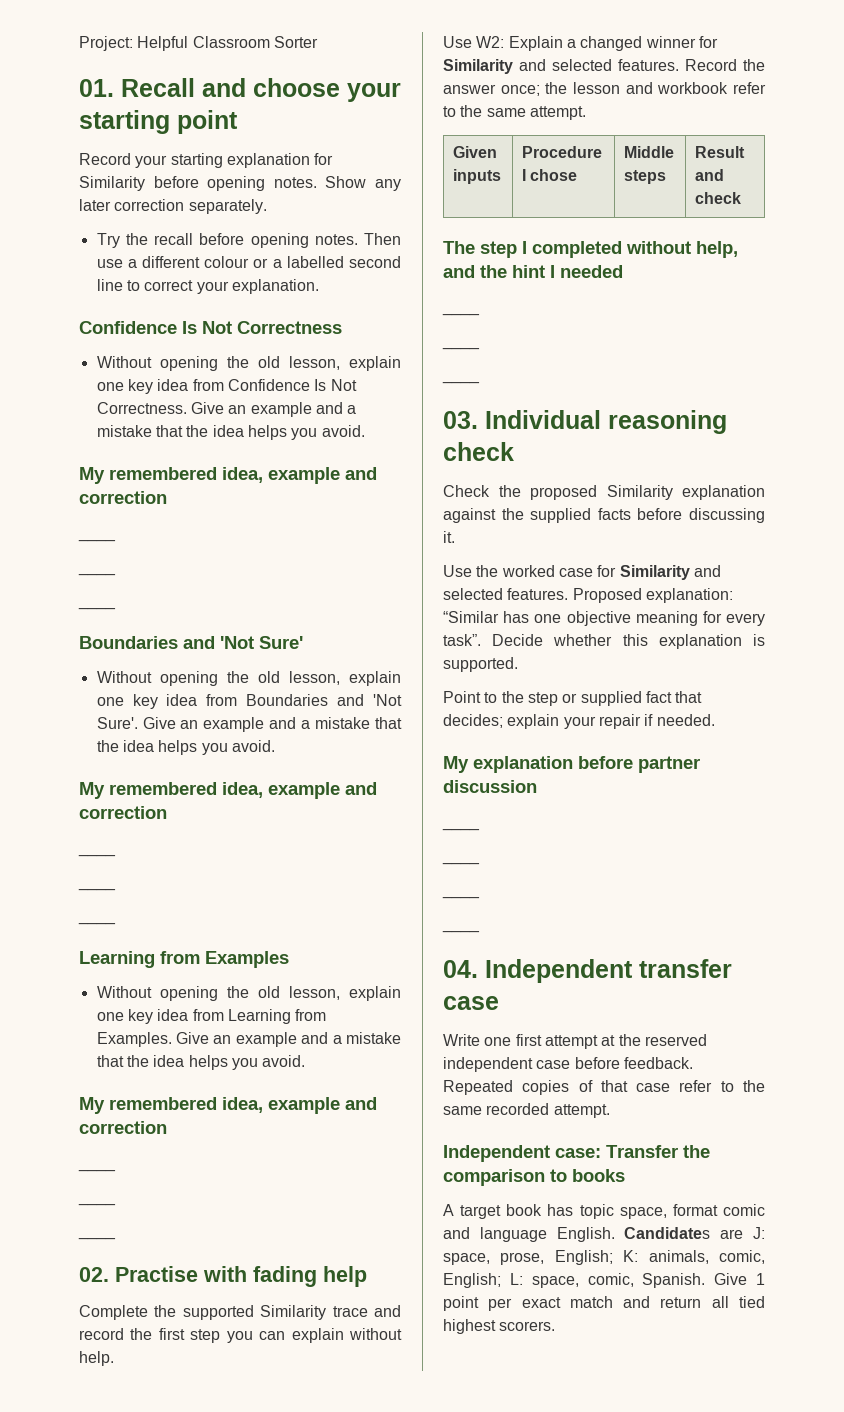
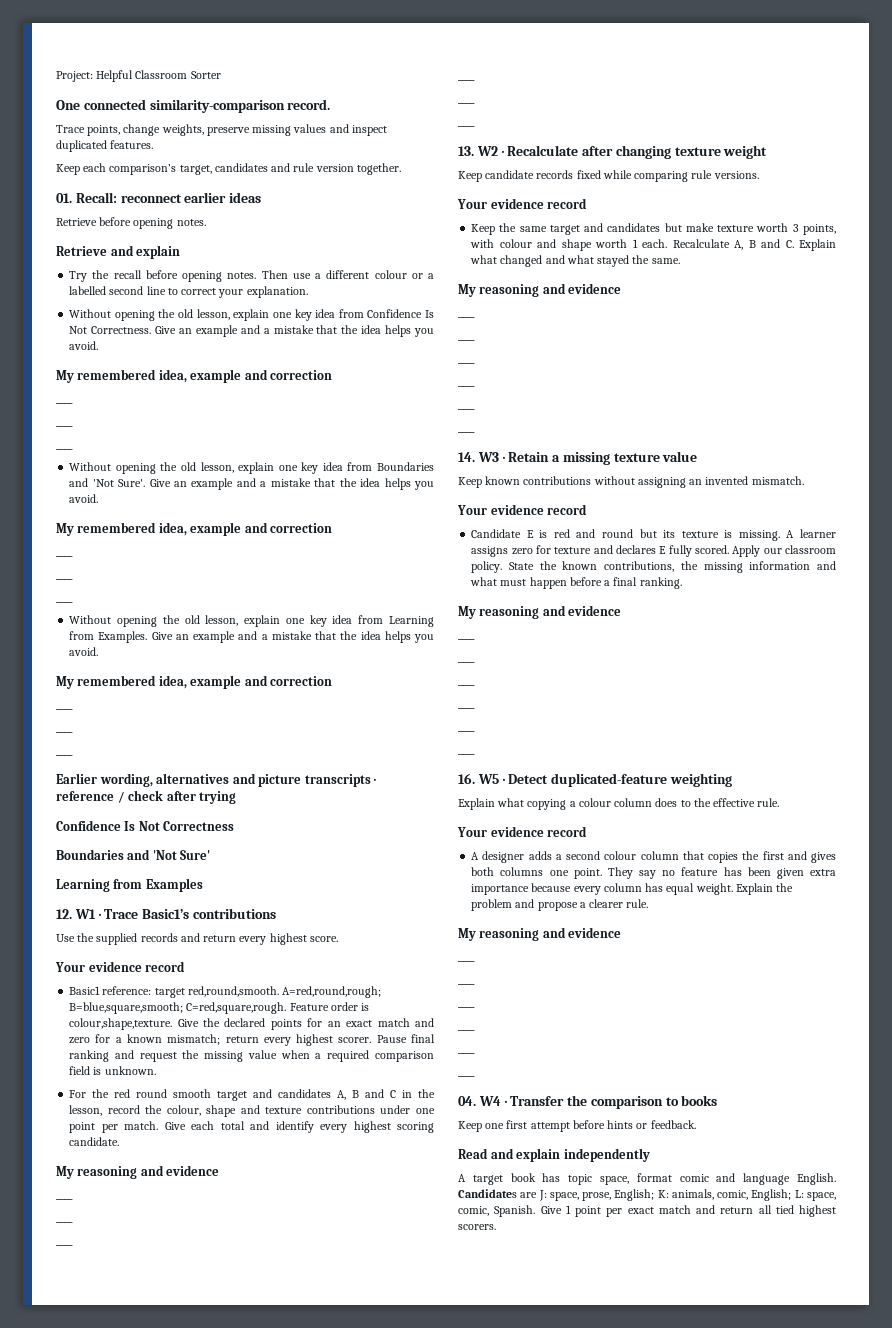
[79,78,401,102] [79,110,238,134] [79,153,334,168] [79,176,401,191] [79,199,267,214] 01. Recall and choose your starting point // Record your starting explanation for Similarity before opening notes. Show any later correction separately. -> [56,99,331,113] [56,124,387,136] [56,140,154,152] [56,163,401,175] [56,192,262,203] [56,217,206,229] [56,245,181,259] One connected similarity-comparison record. // Trace points, change weights, preserve missing values and inspect duplicated features. // Keep each comparison’s target, candidates and rule version together. // 01. Recall: reconnect earlier ideas // Retrieve before opening notes. // Retrieve and explain
[79,321,342,334] // Confidence Is Not Correctness -> (308, 292) none
[79,636,303,649] // Boundaries and 'Not Sure' -> (73, 449) none
[79,951,289,968] // Learning from Examples -> (73, 602) none
[79,1266,367,1287] [79,1305,402,1320] [79,1328,402,1343] [79,1351,114,1366] [443,36,718,51] [443,59,765,74] [443,82,766,96] [443,105,586,120] [452,146,497,158] [452,169,501,184] [521,146,602,158] [521,169,577,181] [623,146,674,158] [623,170,666,184] [694,146,745,158] [694,169,724,181] [694,192,741,204] [443,241,738,258] [443,265,623,278] [442,312,480,316] [442,346,480,350] [442,380,480,384] [443,410,727,434] [443,442,514,461] [443,485,765,500] [443,508,765,523] [443,531,455,543] [443,565,721,580] [443,588,733,603] [443,611,765,626] [443,634,765,649] [443,657,518,672] [443,691,703,706] [443,714,715,729] [443,756,700,773] [443,780,537,793] 02. Practise with fading help // Complete the supported Similarity trace and record the first step you can explain without help. // Use W2: Explain a changed winner for Similarity and selected features. Record the answer once; the lesson and workbook refer to the same attempt. // Given inputs | Procedure I chose | Middle steps | Result and check // The step I completed without help, and the hint I needed // ____ // ____ // ____ // 03. Individual reasoning check // Check the proposed Similarity explanation against the supplied facts before discussing it. // Use the worked case for Similarity and selected features. Proposed explanation: “Similar has one objective meaning for every task”. Decide whether this explanation is supported. // Point to the step or supplied fact that decides; explain your repair if needed. // My explanation before partner discussion -> [56,773,377,787] [56,790,237,804] [56,820,235,831] [56,849,211,860] [56,878,203,892] [56,908,276,919] [56,933,338,945] [55,961,186,972] [69,986,382,998] [69,1002,370,1014] [69,1018,434,1030] [69,1034,435,1046] [69,1050,434,1062] [69,1066,156,1075] [69,1089,435,1101] [69,1105,435,1117] [69,1121,434,1133] [69,1137,120,1146] [56,1165,220,1179] [56,1198,73,1200] [56,1221,73,1223] [56,1244,73,1246] [458,79,475,81] [458,102,475,104] [458,125,475,127] [458,145,768,159] [458,170,759,182] [457,198,588,209] [471,223,836,235] [470,239,837,251] [470,255,680,267] [458,283,622,297] [458,316,475,318] [458,339,475,341] [458,362,475,364] [458,385,475,387] [458,408,475,410] [458,431,475,433] [458,451,698,465] [458,476,804,488] [457,504,588,515] [471,529,836,541] [471,545,836,557] [471,561,836,573] [470,577,682,589] [458,605,622,619] [458,638,475,640] [458,661,475,663] [458,684,475,686] [458,707,475,709] [458,730,475,732] [458,753,475,755] [458,773,732,787] [458,798,780,810] [457,826,588,837] [471,851,837,863] [471,867,836,879] [471,883,794,895] [471,899,649,911] [458,927,622,941] [458,960,475,962] [458,983,475,985] Earlier wording, alternatives and picture transcripts · reference / check after trying // Confidence Is Not Correctness // Boundaries and 'Not Sure' // Learning from Examples // 12. W1 · Trace Basic1’s contributions // Use the supplied records and return every highest score. // Your evidence record // Basic1 reference: target red,round,smooth. A=red,round,rough; B=blue,square,smooth; C=red,square,rough. Feature order is colour,shape,texture. Give the declared points for an exact match and zero for a known mismatch; return every highest scorer. Pause final ranking and request the missing value when a required comparison field is unknown. // For the red round smooth target and candidates A, B and C in the lesson, record the colour, shape and texture contributions under one point per match. Give each total and identify every highest scoring candidate. // My reasoning and evidence // ____ // ____ // ____ // ____ // ____ // ____ // 13. W2 · Recalculate after changing texture weight // Keep candidate records fixed while comparing rule versions. // Your evidence record // Keep the same target and candidates but make texture worth 3 points, with colour and shape worth 1 each. Recalculate A, B and C. Explain what changed and what stayed the same. // My reasoning and evidence // ____ // ____ // ____ // ____ // ____ // ____ // 14. W3 · Retain a missing texture value // Keep known contributions without assigning an invented mismatch. // Your evidence record // Candidate E is red and round but its texture is missing. A learner assigns zero for texture and declares E fully scored. Apply our classroom policy. State the known contributions, the missing information and what must happen before a final ranking. // My reasoning and evidence // ____ // ____ // ____ // ____ // ____ // ____ // 16. W5 · Detect duplicated-feature weighting // Explain what copying a colour column does to the effective rule. // Your evidence record // A designer adds a second colour column that copies the first and gives both columns one point. They say no feature has been given extra importance because every column has equal weight. Explain the problem and propose a clearer rule. // My reasoning and evidence // ____ // ____
[485,959,732,983] [443,996,499,1010] [443,1034,707,1049] [443,1057,693,1072] [443,1080,765,1095] [443,1103,610,1118] [443,1145,601,1162] Independent transfer case // Write one first attempt at the reserved independent case before feedback. Repeated copies of that case refer to the same recorded attempt. // Independent case: -> [478,1096,507,1106] W4 ·
(625, 1175) none -> [458,1120,696,1132] [458,1148,650,1162] // Keep one first attempt before hints or feedback. // Read and explain independently

